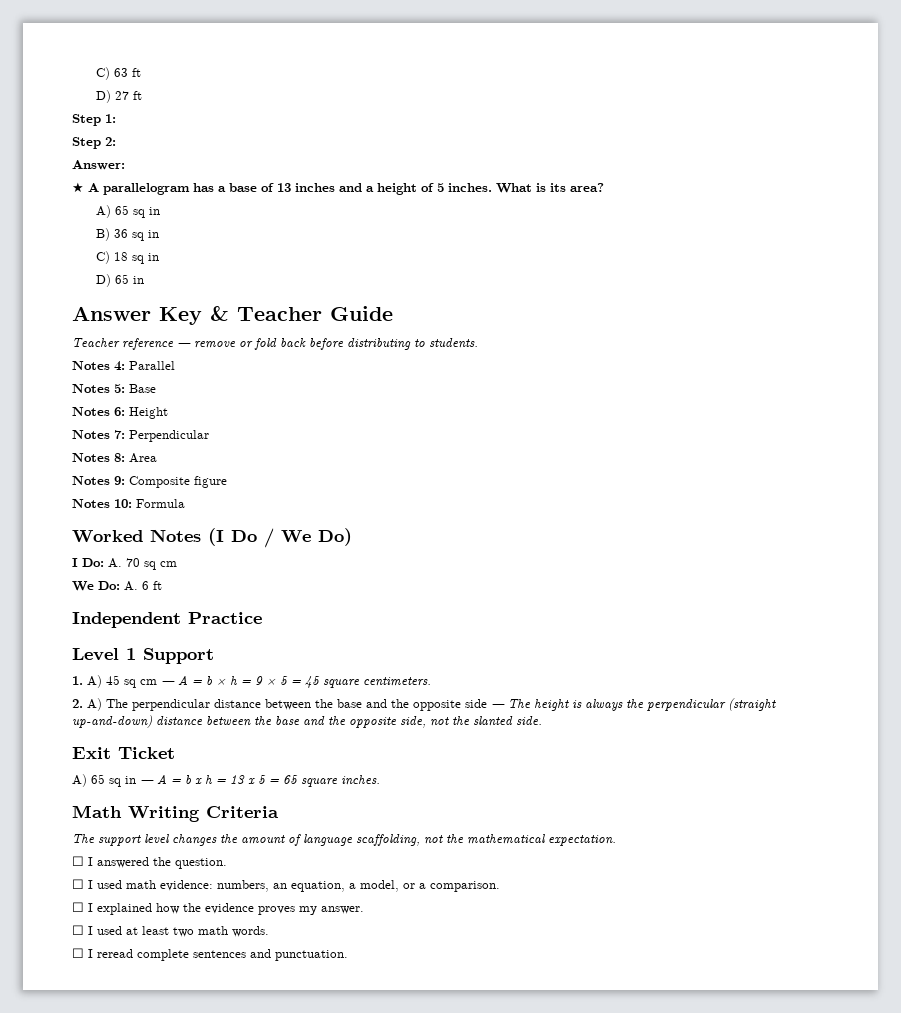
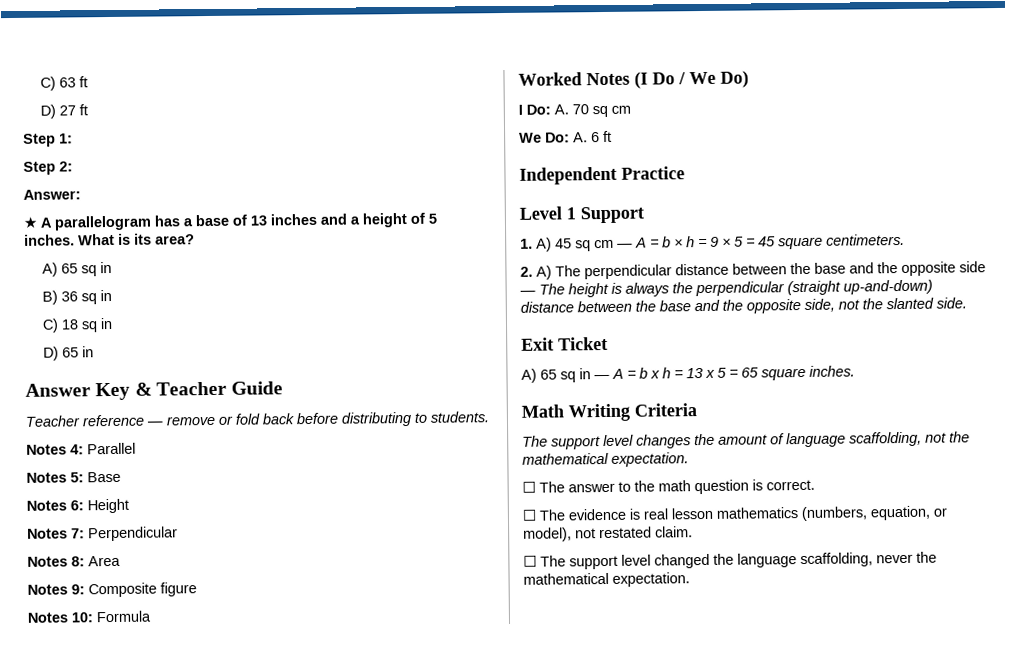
[88,857,227,869] [72,879,500,892] [72,902,364,915] [72,925,269,937] [72,948,348,961] I answered the question. // ☐ I used math evidence: numbers, an equation, a model, or a comparison. // ☐ I explained how the evidence proves my answer. // ☐ I used at least two math words. // ☐ I reread complete sentences and punctuation. -> [539,479,815,495] [522,505,947,522] [523,526,693,542] [523,551,937,570] [523,572,690,587] The answer to the math question is correct. // ☐ The evidence is real lesson mathematics (numbers, equation, or model), not restated claim. // ☐ The support level changed the language scaffolding, never the mathematical expectation.

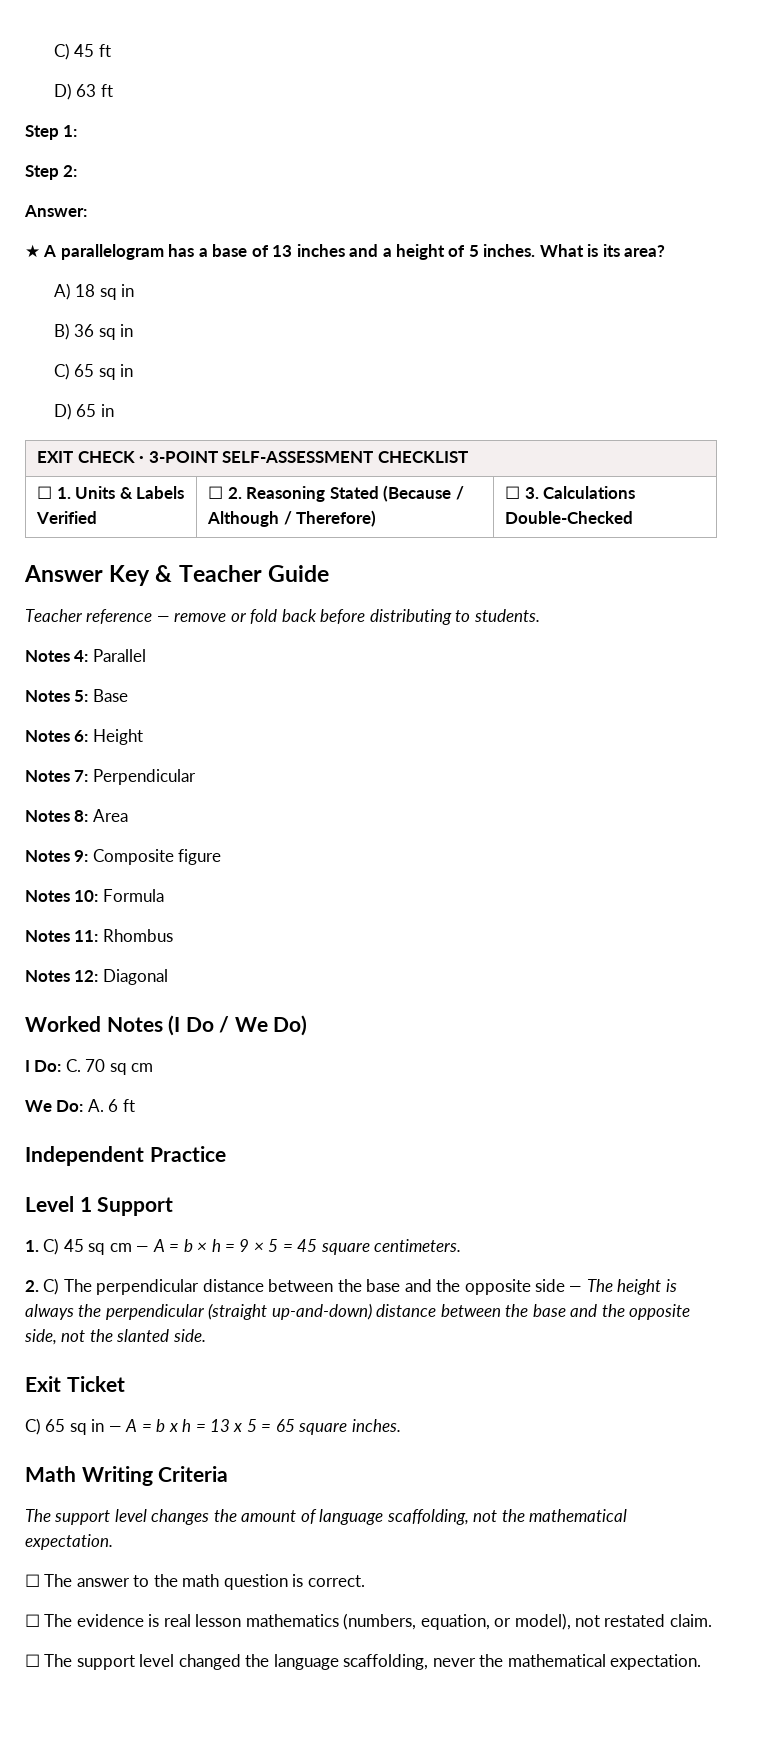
[40,76,77,91] C) 63 -> [53,43,95,60] C) 45
[59,105,77,116] 27 -> [76,84,97,97] 63
[61,263,79,274] 65 -> [75,284,96,297] 18
[61,319,80,330] 18 -> [74,364,95,377] 65
(95, 352) none -> [37,451,468,463] [37,486,185,499] [36,511,98,524] [208,485,464,502] [207,510,377,527] [505,486,636,499] [505,511,634,524] // EXIT CHECK · 3-POINT SELF-ASSESSMENT CHECKLIST // ☐ 1. Units & Labels Verified | ☐ 2. Reasoning Stated (Because / Although / Therefore) | ☐ 3. Calculations Double-Checked
(151, 616) none -> [25,929,173,942] [25,969,168,985] // Notes 11: Rhombus // Notes 12: Diagonal
[554,104,569,115] A. -> [65,1059,81,1072] C.
[536,237,552,252] A) -> [43,1238,60,1255] C)
[536,265,552,280] A) -> [43,1278,60,1295] C)
[521,368,537,383] A) -> [25,1418,41,1435] C)

